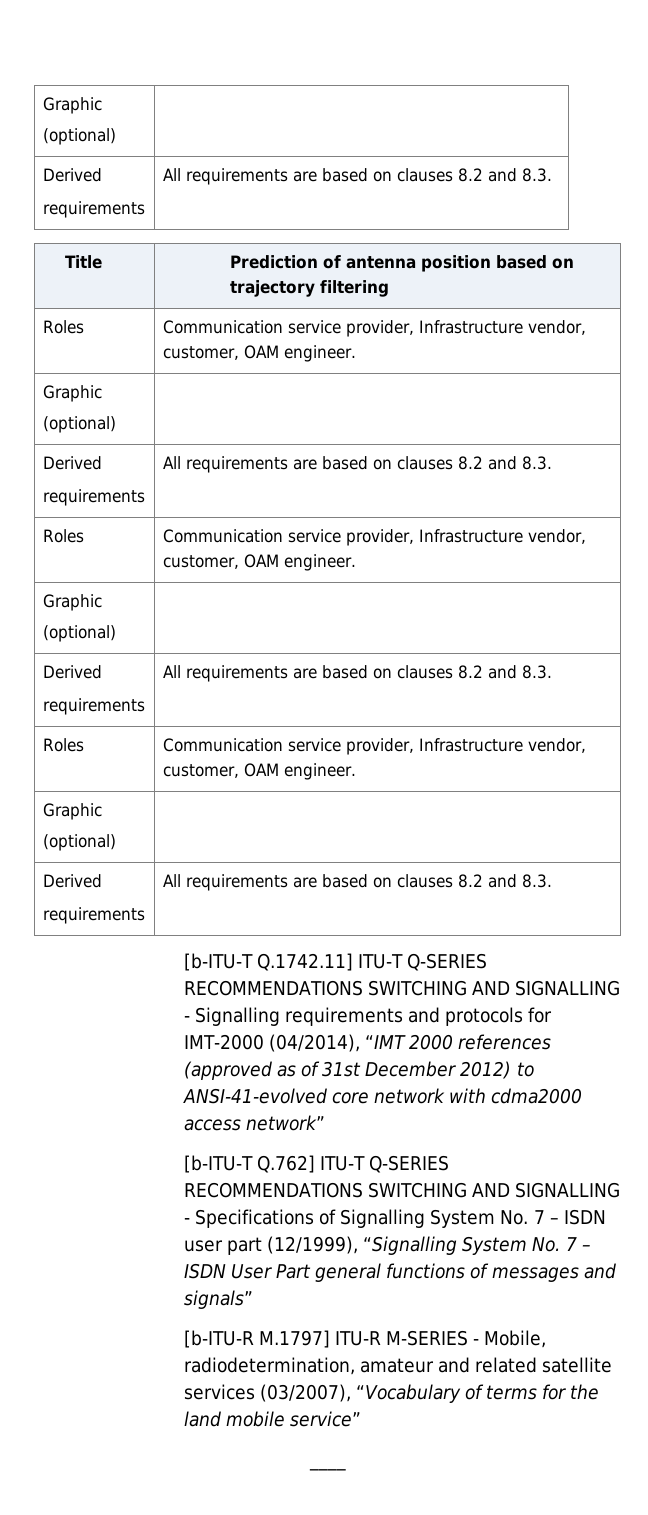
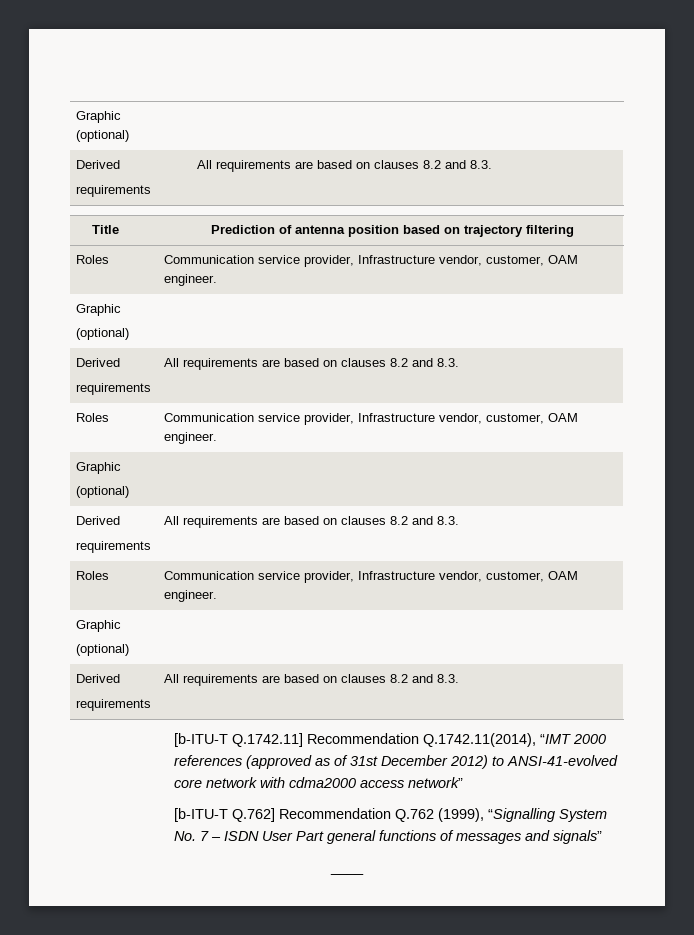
[357,953,488,971] [183,980,621,996] [183,1007,553,1026] [183,1034,360,1052] ITU-T Q-SERIES RECOMMENDATIONS SWITCHING AND SIGNALLING - Signalling requirements and protocols for IMT-2000 (04/2014), -> [307,733,537,747] Recommendation Q.1742.11(2014),
[319,1155,450,1173] [183,1182,621,1198] [183,1209,606,1228] [183,1236,358,1255] ITU-T Q-SERIES RECOMMENDATIONS SWITCHING AND SIGNALLING - Specifications of Signalling System No. 7 – ISDN user part (12/1999), -> [279,808,485,822] Recommendation Q.762 (1999),
[183,1330,547,1348] [183,1357,613,1375] [183,1384,600,1403] [183,1411,361,1427] // [b-ITU-R M.1797] ITU-R M-SERIES - Mobile, radiodetermination, amateur and related satellite services (03/2007), “Vocabulary of terms for the land mobile service” -> (603, 837) none

